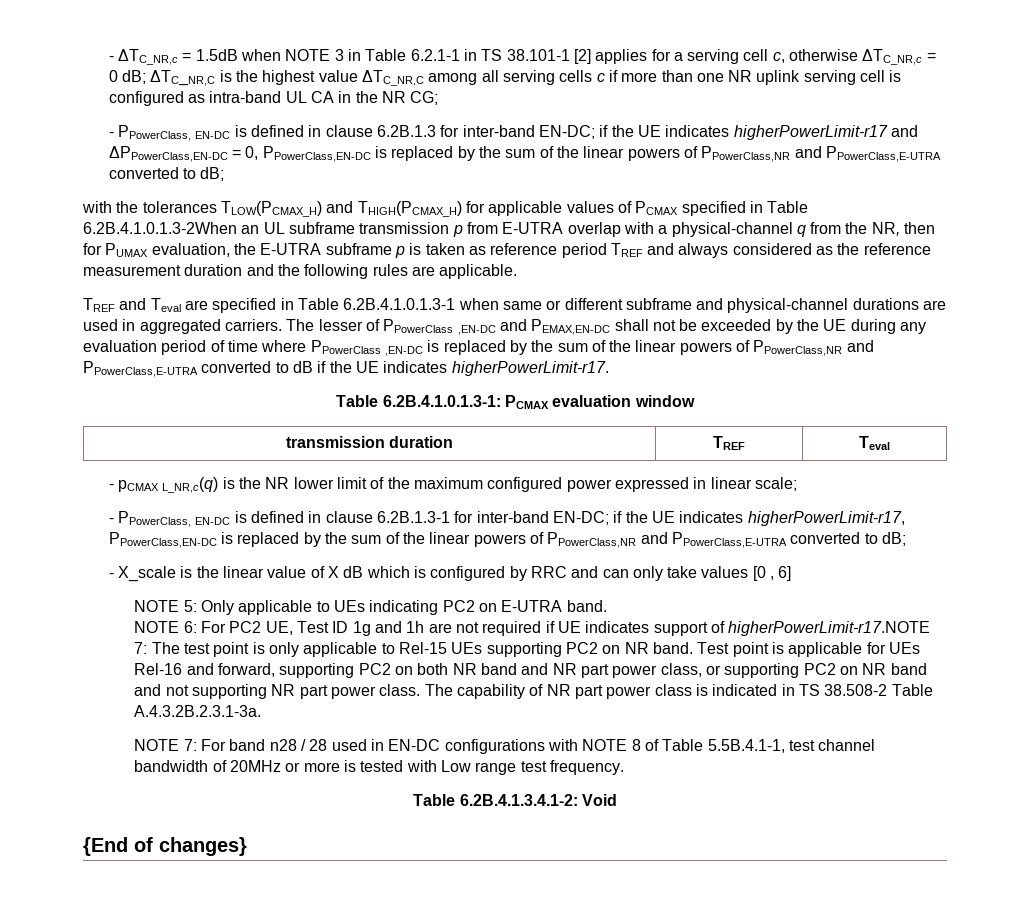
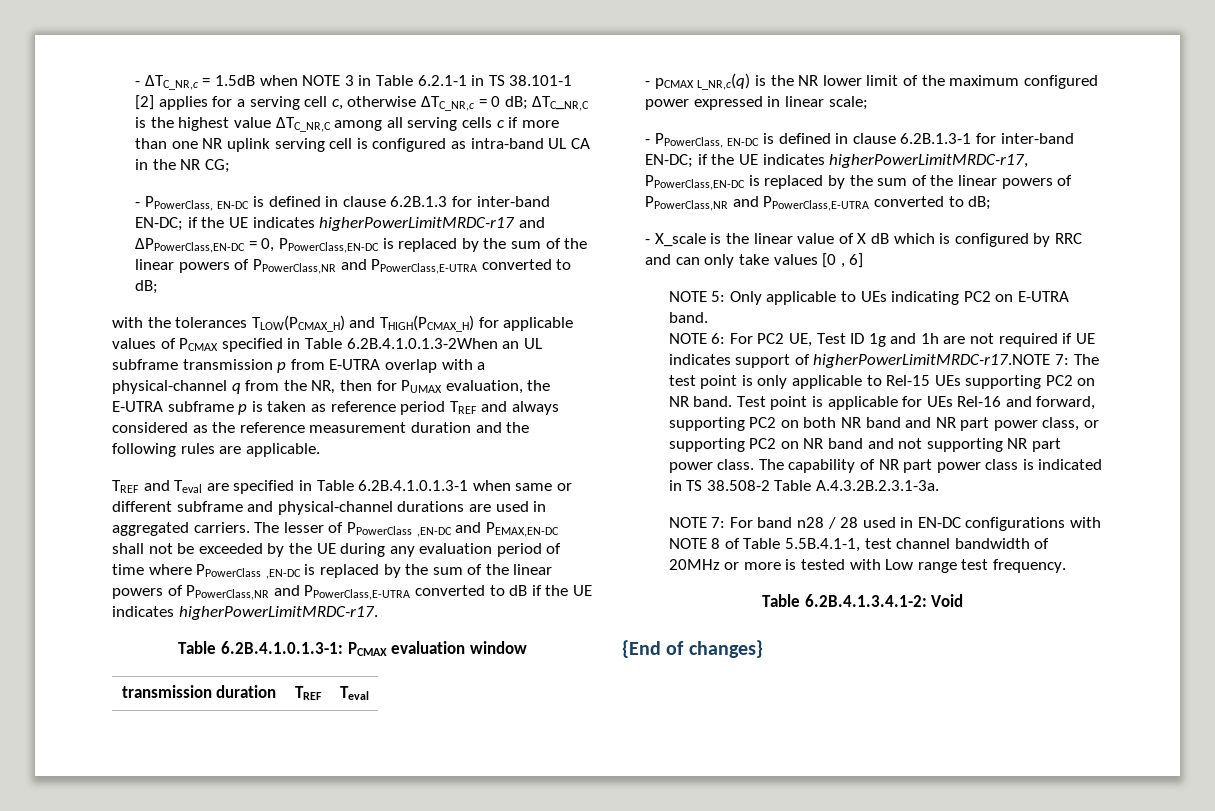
[733,125,888,140] higherPowerLimit-r17 -> [319,217,516,231] higherPowerLimitMRDC-r17
[451,361,609,376] higherPowerLimit-r17. -> [178,606,378,620] higherPowerLimitMRDC-r17.
[747,511,905,526] higherPowerLimit-r17, -> [829,154,1029,168] higherPowerLimitMRDC-r17,
[728,621,931,636] higherPowerLimit-r17.NOTE -> [813,354,1051,368] higherPowerLimitMRDC-r17.NOTE

